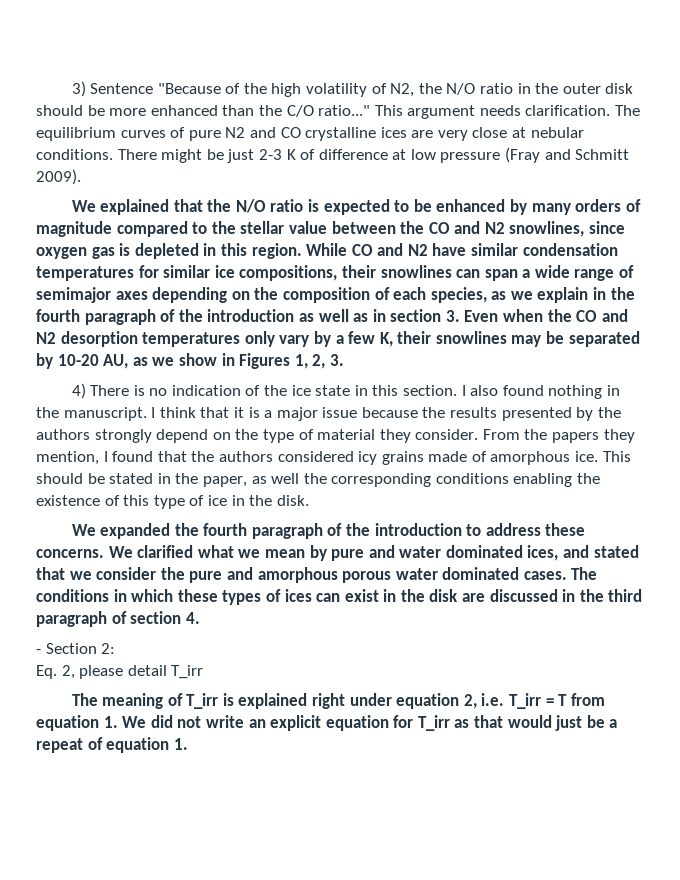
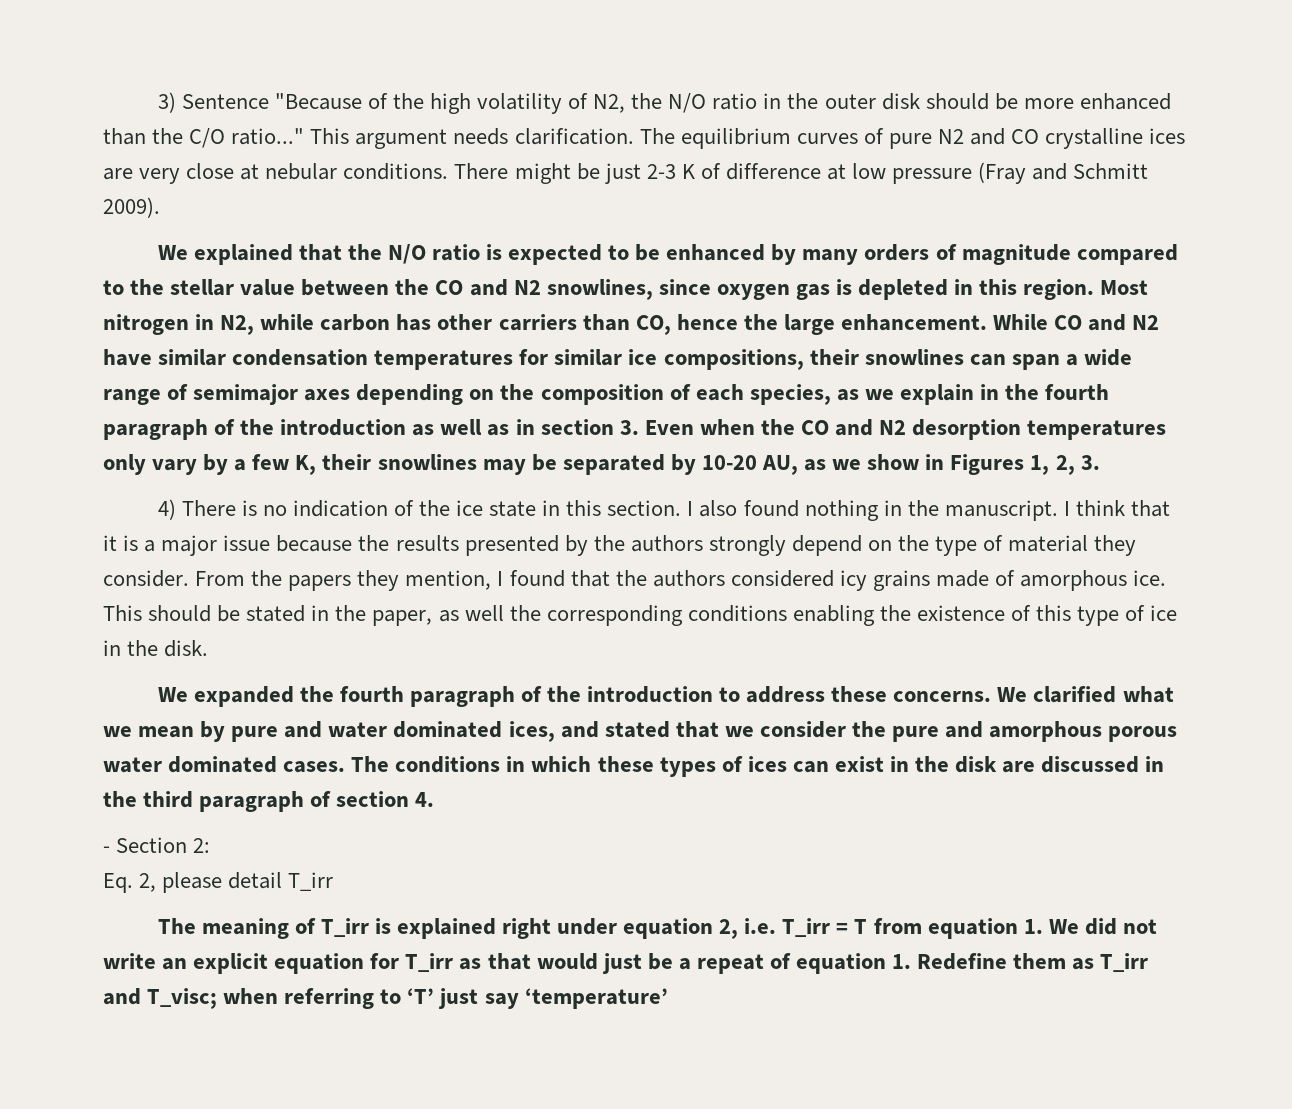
(302, 251) none -> [1100,280,1149,295] [103,314,987,335] Most nitrogen in N2, while carbon has other carriers than CO, hence the large enhancement.
(188, 744) none -> [917,953,1149,972] [103,988,668,1009] Redefine them as T_irr and T_visc; when referring to ‘T’ just say ‘temperature’

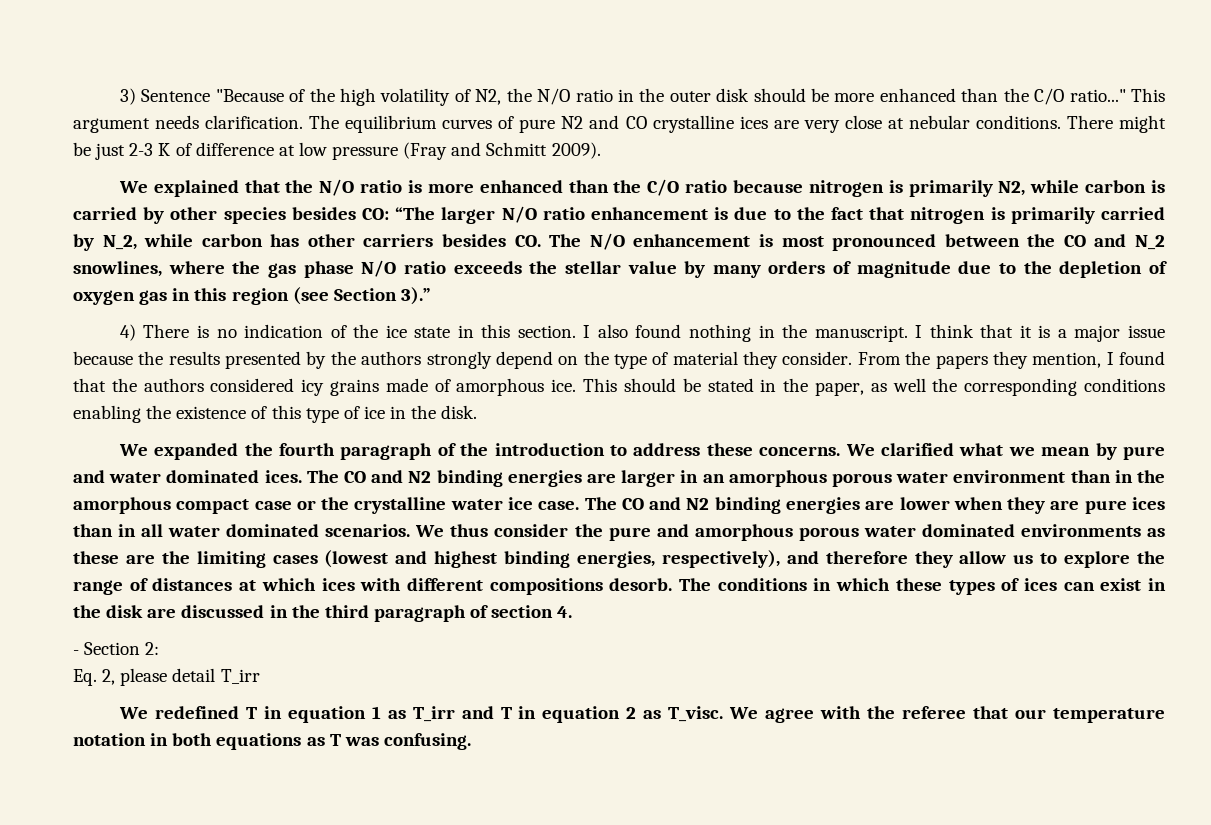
[508,244,766,265] expected to be enhanced -> [427,179,1166,197] [73,206,1166,224] [73,233,1165,251] [73,260,677,278] more enhanced than the C/O ratio because nitrogen is primarily N2, while carbon is carried by other species besides CO: “The larger N/O ratio enhancement is due to the fact that nitrogen is primarily carried by N_2, while carbon has other carriers besides CO. The N/O enhancement is most pronounced between the CO and N_2 snowlines, where the gas phase N/O ratio exceeds the stellar value
[1076,244,1178,265] [103,279,1149,300] [103,314,1160,335] [103,349,1132,370] [103,384,1110,405] [103,419,1167,440] [103,454,1100,475] compared to the stellar value between the CO and N2 snowlines, since oxygen gas is depleted in this region. Most nitrogen in N2, while carbon has other carriers than CO, hence the large enhancement. While CO and N2 have similar condensation temperatures for similar ice compositions, their snowlines can span a wide range of semimajor axes depending on the composition of each species, as we explain in the fourth paragraph of the introduction as well as in section 3. Even when the CO and N2 desorption temperatures only vary by a few K, their snowlines may be separated by 10-20 AU, as we show in Figures 1, 2, 3. -> [958,261,1167,278] [73,287,431,305] due to the depletion of oxygen gas in this region (see Section 3).”
[508,721,754,742] ices, and stated that we -> [264,470,1166,487] [73,497,1166,514] [73,524,489,537] ices. The CO and N2 binding energies are larger in an amorphous porous water environment than in the amorphous compact case or the crystalline water ice case. The CO and N2 binding energies are lower when they are pure ices than in all water dominated scenarios. We thus
[283,761,346,773] cases. -> [1020,524,1165,537] [73,550,1166,568] [73,578,673,595] environments as these are the limiting cases (lowest and highest binding energies, respectively), and therefore they allow us to explore the range of distances at which ices with different compositions desorb.
[157,918,1157,939] [103,953,1149,974] [103,988,668,1009] The meaning of T_irr is explained right under equation 2, i.e. T_irr = T from equation 1. We did not write an explicit equation for T_irr as that would just be a repeat of equation 1. Redefine them as T_irr and T_visc; when referring to ‘T’ just say ‘temperature’ -> [118,706,1166,723] [73,733,471,750] We redefined T in equation 1 as T_irr and T in equation 2 as T_visc. We agree with the referee that our temperature notation in both equations as T was confusing.

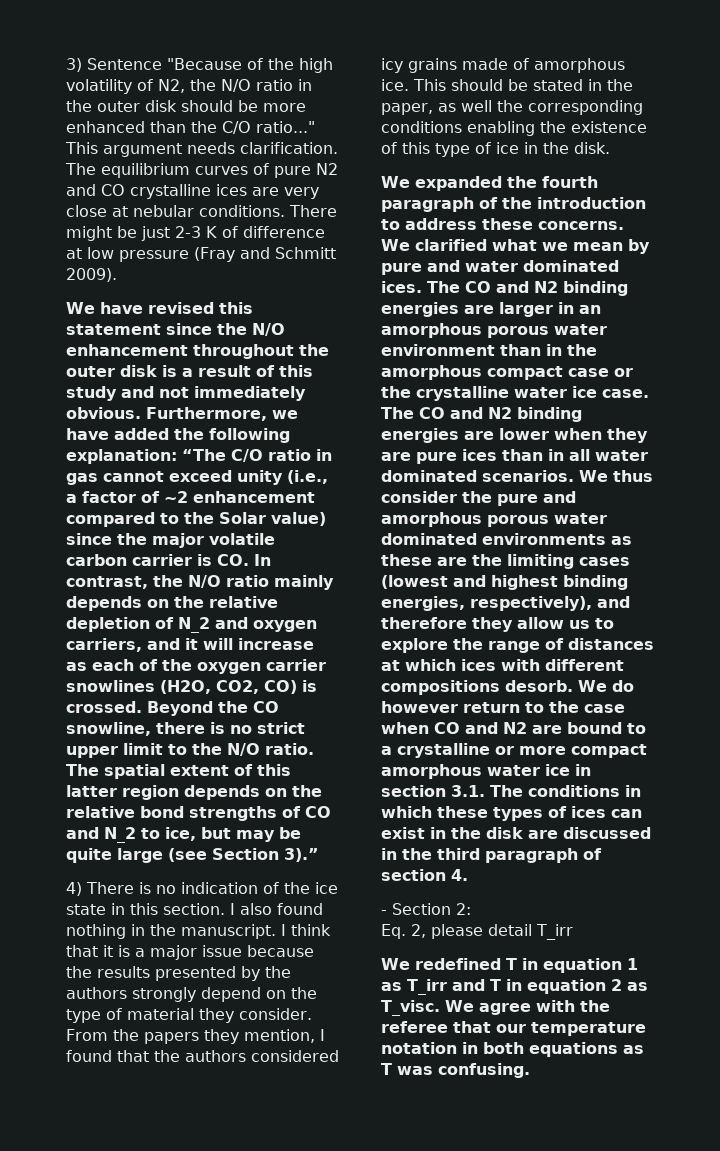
[153,179,1166,197] [73,206,1166,224] [73,233,1165,251] [73,260,1167,278] [73,288,289,305] explained that the N/O ratio is more enhanced than the C/O ratio because nitrogen is primarily N2, while carbon is carried by other species besides CO: “The larger N/O ratio enhancement is due to the fact that nitrogen is primarily carried by N_2, while carbon has other carriers besides CO. The N/O enhancement is most pronounced between the CO and N_2 snowlines, where the gas phase N/O ratio exceeds the stellar value by many orders of magnitude due to the depletion of oxygen gas in this region -> [100,302,253,314] [66,323,285,336] [66,344,329,359] [66,365,313,377] [66,386,306,401] [66,407,298,421] [66,428,290,443] [66,449,332,464] [66,470,328,485] [66,491,315,503] [66,512,326,527] [66,533,275,548] [66,554,271,566] [66,575,334,590] [66,596,278,611] [66,617,317,633] [66,638,314,652] [66,659,326,674] [66,680,317,694] [66,701,279,716] [66,722,305,736] [66,743,314,758] [66,764,291,779] [66,785,322,800] [66,806,331,821] [66,827,301,843] [66,848,163,863] have revised this statement since the N/O enhancement throughout the outer disk is a result of this study and not immediately obvious. Furthermore, we have added the following explanation: “The C/O ratio in gas cannot exceed unity (i.e., a factor of ~2 enhancement compared to the Solar value) since the major volatile carbon carrier is CO. In contrast, the N/O ratio mainly depends on the relative depletion of N_2 and oxygen carriers, and it will increase as each of the oxygen carrier snowlines (H2O, CO2, CO) is crossed. Beyond the CO snowline, there is no strict upper limit to the N/O ratio. The spatial extent of this latter region depends on the relative bond strengths of CO and N_2 to ice, but may be quite large
(673, 584) none -> [578,680,634,692] [381,701,625,713] [381,722,646,734] [381,743,647,758] [381,764,591,779] [381,785,485,797] We do however return to the case when CO and N2 are bound to a crystalline or more compact amorphous water ice in section 3.1.

